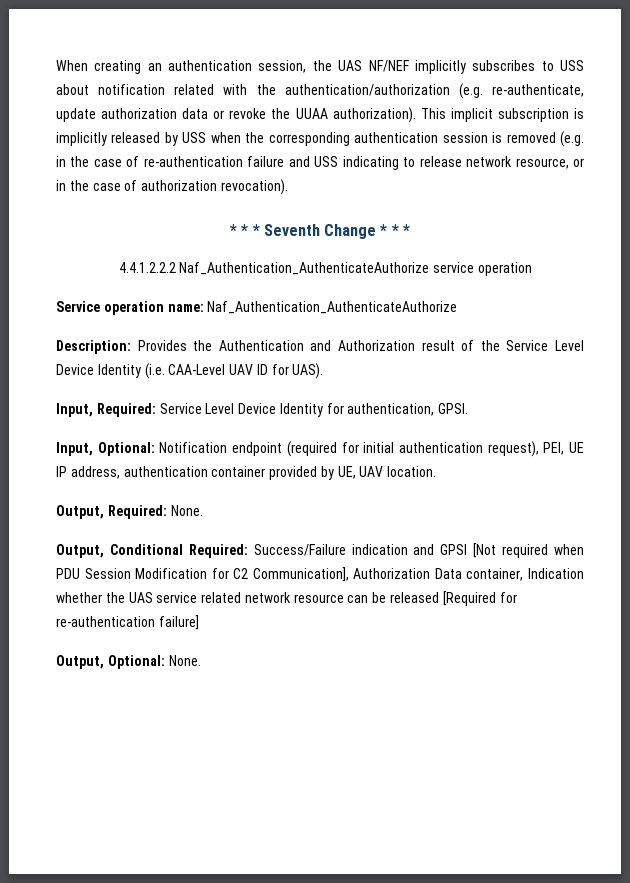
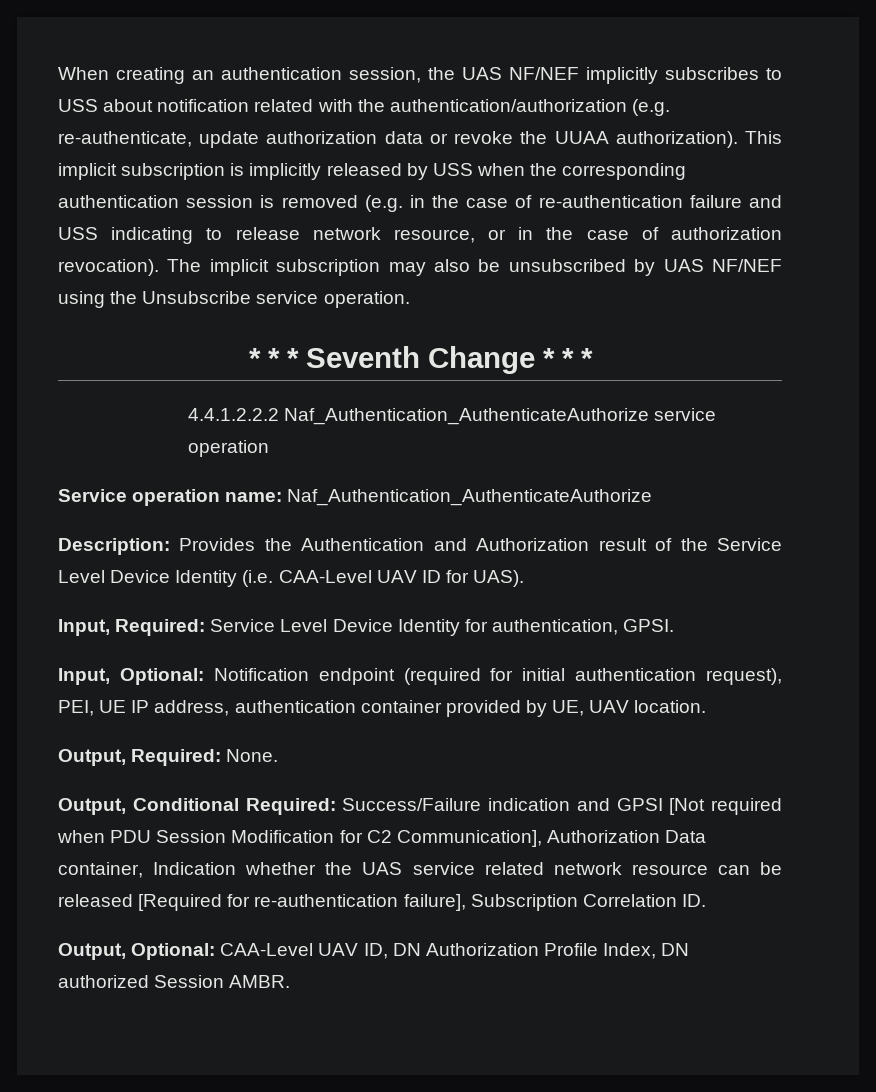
(288, 187) none -> [167,259,782,276] [58,291,410,308] The implicit subscription may also be unsubscribed by UAS NF/NEF using the Unsubscribe service operation.
[158,615,199,630] [56,655,201,669] failure] // Output, Optional: None. -> [403,894,706,911] [58,943,690,960] [58,975,291,988] failure], Subscription Correlation ID. // Output, Optional: CAA-Level UAV ID, DN Authorization Profile Index, DN authorized Session AMBR.

